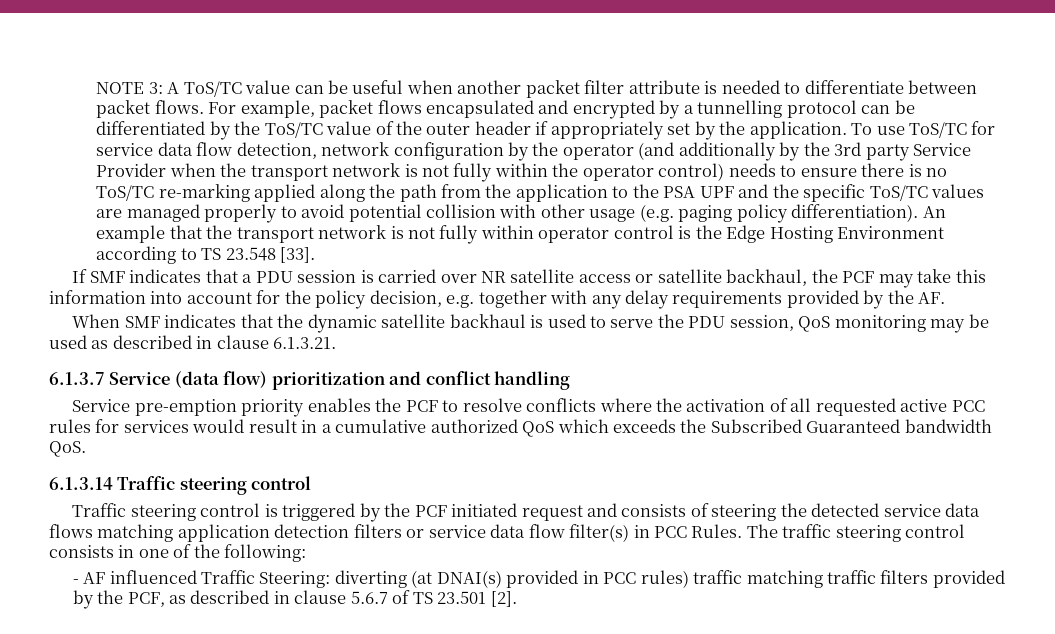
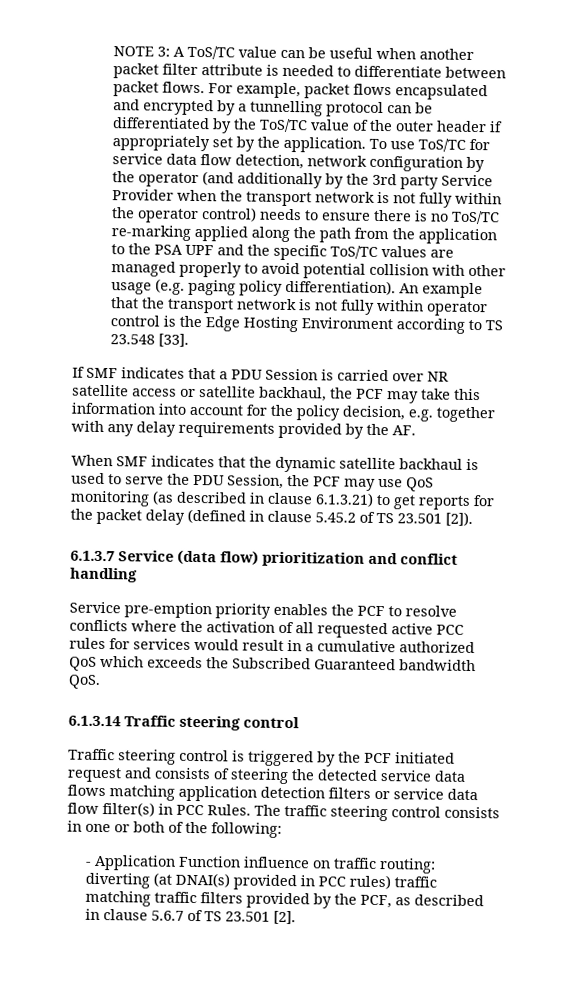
[297,270,357,283] session -> [265,368,318,381] Session
[729,314,989,333] [49,335,337,349] session, QoS monitoring may be used as described in clause 6.1.3.21. -> [227,474,434,492] [70,490,495,510] [70,508,473,527] Session, the PCF may use QoS monitoring (as described in clause 6.1.3.21) to get reports for the packet delay (defined in clause 5.45.2 of TS 23.501 [2]).
(169, 553) none -> [114,821,165,833] or both
[83,570,331,588] AF influenced Traffic Steering: -> [93,854,436,874] Application Function influence on traffic routing:

